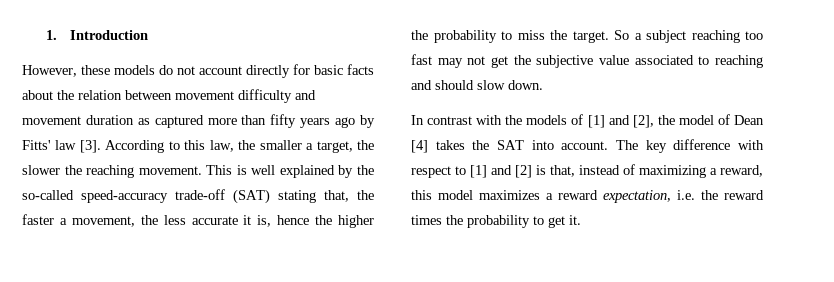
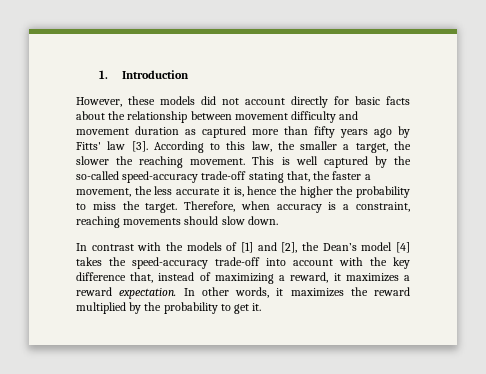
[159,65,173,75] do -> [201,96,216,105] did
[78,90,122,100] relation -> [127,111,188,123] relationship
[279,165,335,178] explained -> [323,156,368,168] captured
[233,189,270,204] (SAT) -> (247, 175) none
[614,30,763,43] [411,54,763,68] [411,80,432,90] So a subject reaching too fast may not get the subjective value associated to reaching and -> [184,201,410,213] [76,216,182,228] Therefore, when accuracy is a constraint, reaching movements
[678,114,764,125] [411,139,764,153] [411,165,546,178] model of Dean [4] takes the SAT into account. The key difference with respect to [1] and [2] is -> [322,242,410,253] [76,257,410,269] [76,272,126,281] Dean’s model [4] takes the speed-accuracy trade-off into account with the key difference
[411,190,473,200] this model -> [333,273,341,281] it
[603,190,764,203] [411,215,442,225] expectation, i.e. the reward times -> [119,287,410,299] [76,302,142,314] expectation. In other words, it maximizes the reward multiplied by

